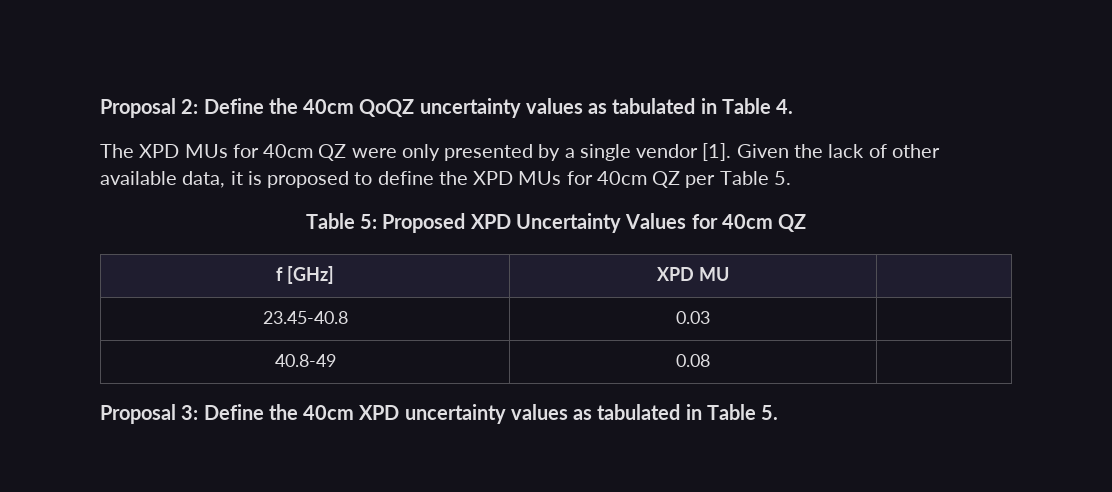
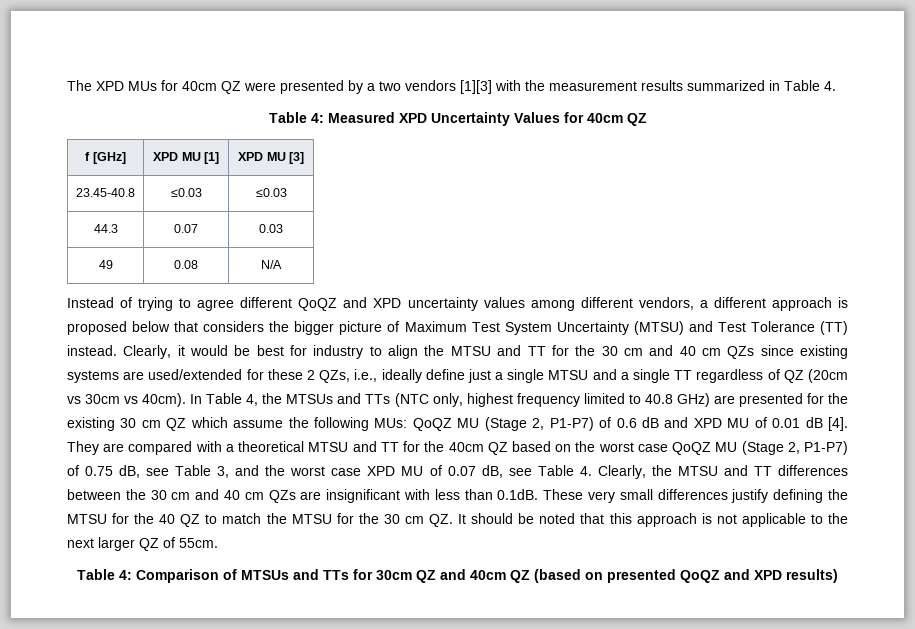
[100,98,794,118] Proposal 2: Define the 40cm QoQZ uncertainty values as tabulated in Table 4. // -> (67, 85) none
[401,144,440,161] only -> (276, 86) none
[579,143,940,161] [100,171,791,188] [305,213,466,233] single vendor [1]. Given the lack of other available data, it is proposed to define the XPD MUs for 40cm QZ per Table 5. // Table 5: Proposed -> [379,80,836,94] [268,112,395,123] two vendors [1][3] with the measurement results summarized in Table 4. // Table 4: Measured
[262,311,348,324] | // 23.45-40.8 -> [203,152,219,164] [238,152,304,164] [76,188,135,197] [170,188,202,197] [255,188,287,197] [93,224,118,233] [174,224,198,233] [1] | XPD MU [3] // 23.45-40.8 | ≤0.03 | ≤0.03 // 44.3 | 0.07
[274,354,336,367] | // 40.8-49 -> [98,260,113,269] // 49
[100,404,779,424] // Proposal 3: Define the 40cm XPD uncertainty values as tabulated in Table 5. -> [261,260,282,269] [67,297,848,311] [67,321,848,335] [67,345,848,359] [67,369,848,383] [67,393,848,407] [67,417,848,431] [67,441,849,455] [67,465,849,479] [67,489,848,503] [67,513,849,527] [67,537,218,551] [77,569,838,583] N/A // Instead of trying to agree different QoQZ and XPD uncertainty values among different vendors, a different approach is proposed below that considers the bigger picture of Maximum Test System Uncertainty (MTSU) and Test Tolerance (TT) instead. Clearly, it would be best for industry to align the MTSU and TT for the 30 cm and 40 cm QZs since existing systems are used/extended for these 2 QZs, i.e., ideally define just a single MTSU and a single TT regardless of QZ (20cm vs 30cm vs 40cm). In Table 4, the MTSUs and TTs (NTC only, highest frequency limited to 40.8 GHz) are presented for the existing 30 cm QZ which assume the following MUs: QoQZ MU (Stage 2, P1-P7) of 0.6 dB and XPD MU of 0.01 dB [4]. They are compared with a theoretical MTSU and TT for the 40cm QZ based on the worst case QoQZ MU (Stage 2, P1-P7) of 0.75 dB, see Table 3, and the worst case XPD MU of 0.07 dB, see Table 4. Clearly, the MTSU and TT differences between the 30 cm and 40 cm QZs are insignificant with less than 0.1dB. These very small differences justify defining the MTSU for the 40 QZ to match the MTSU for the 30 cm QZ. It should be noted that this approach is not applicable to the next larger QZ of 55cm. // Table 4: Comparison of MTSUs and TTs for 30cm QZ and 40cm QZ (based on presented QoQZ and XPD results)

